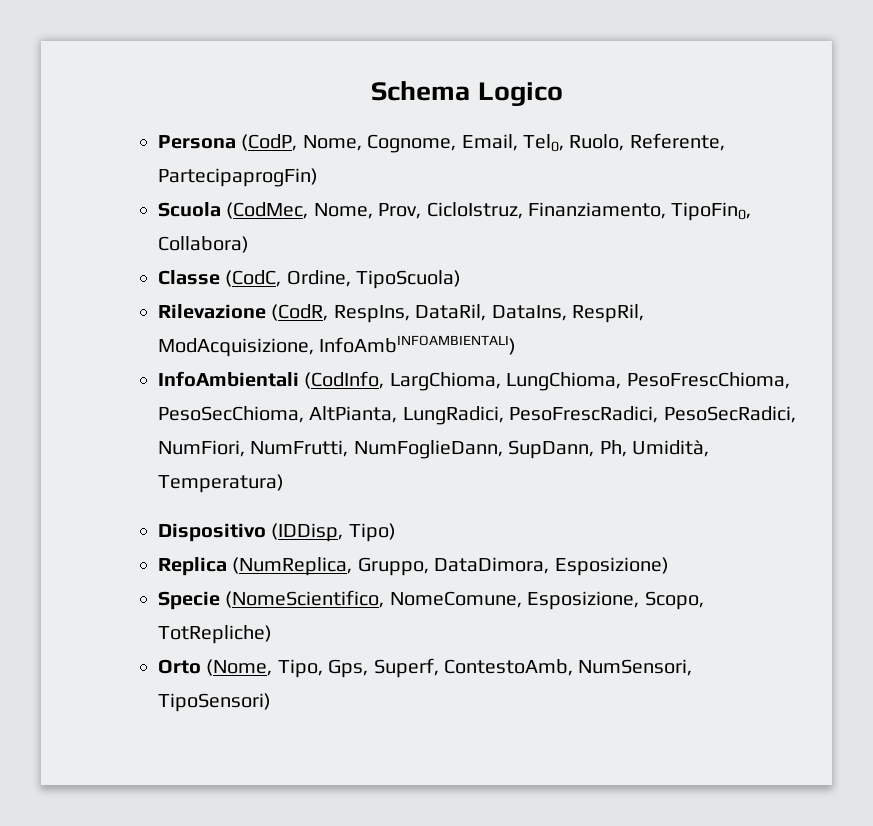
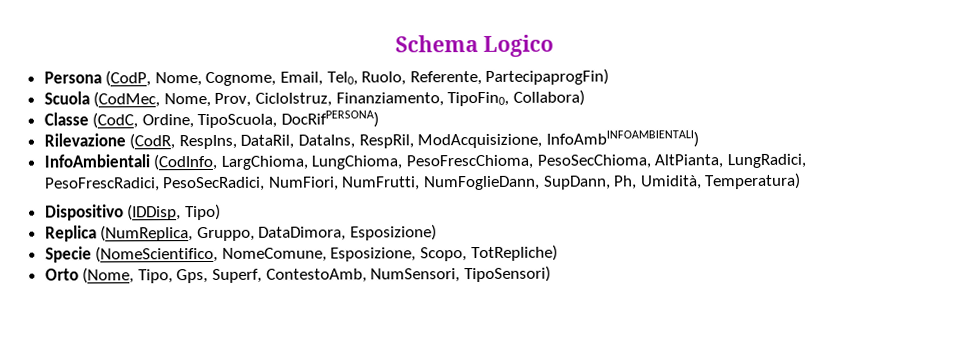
[356,270,462,289] TipoScuola) -> [197,110,380,129] TipoScuola, DocRifPERSONA)

